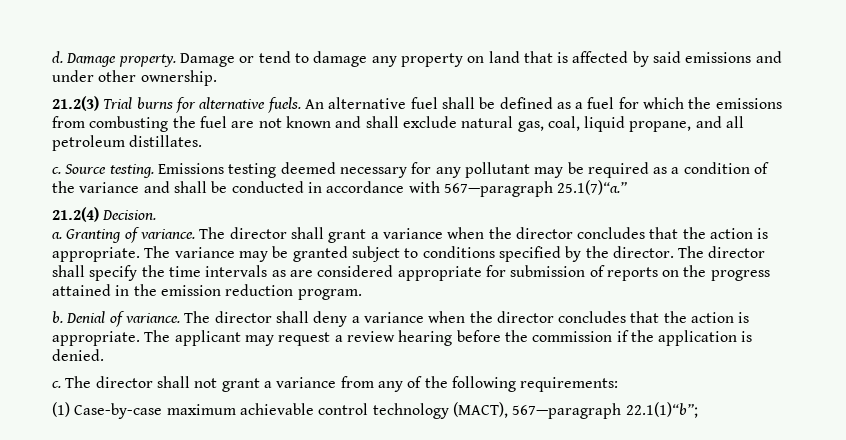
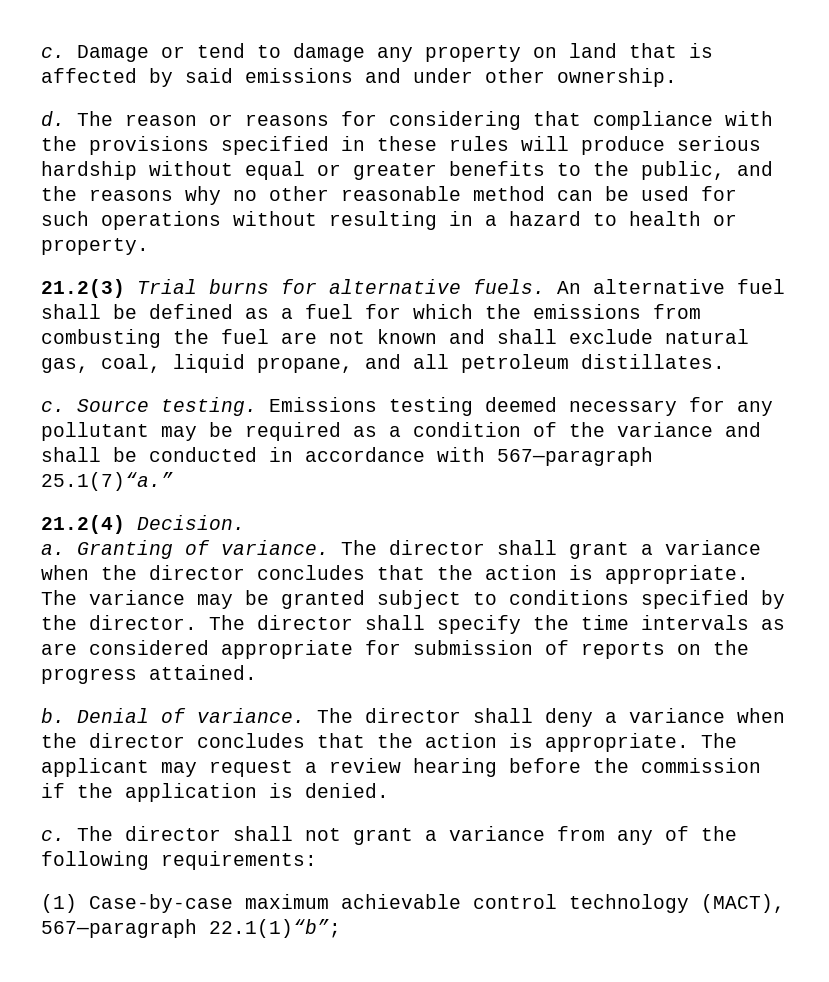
[52,51,176,67] d. Damage property. -> [41,47,65,58] c.
(217, 78) none -> [41,111,773,130] [41,136,761,155] [41,161,773,180] [41,186,737,205] [41,211,737,230] [41,238,149,255] // d. The reason or reasons for considering that compliance with the provisions specified in these rules will produce serious hardship without equal or greater benefits to the public, and the reasons why no other reasonable method can be used for such operations without resulting in a hazard to health or property.
[52,284,362,300] attained in the emission reduction program. -> [149,665,257,680] attained.

